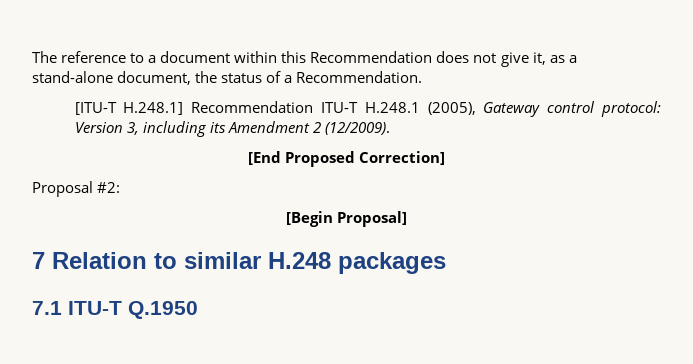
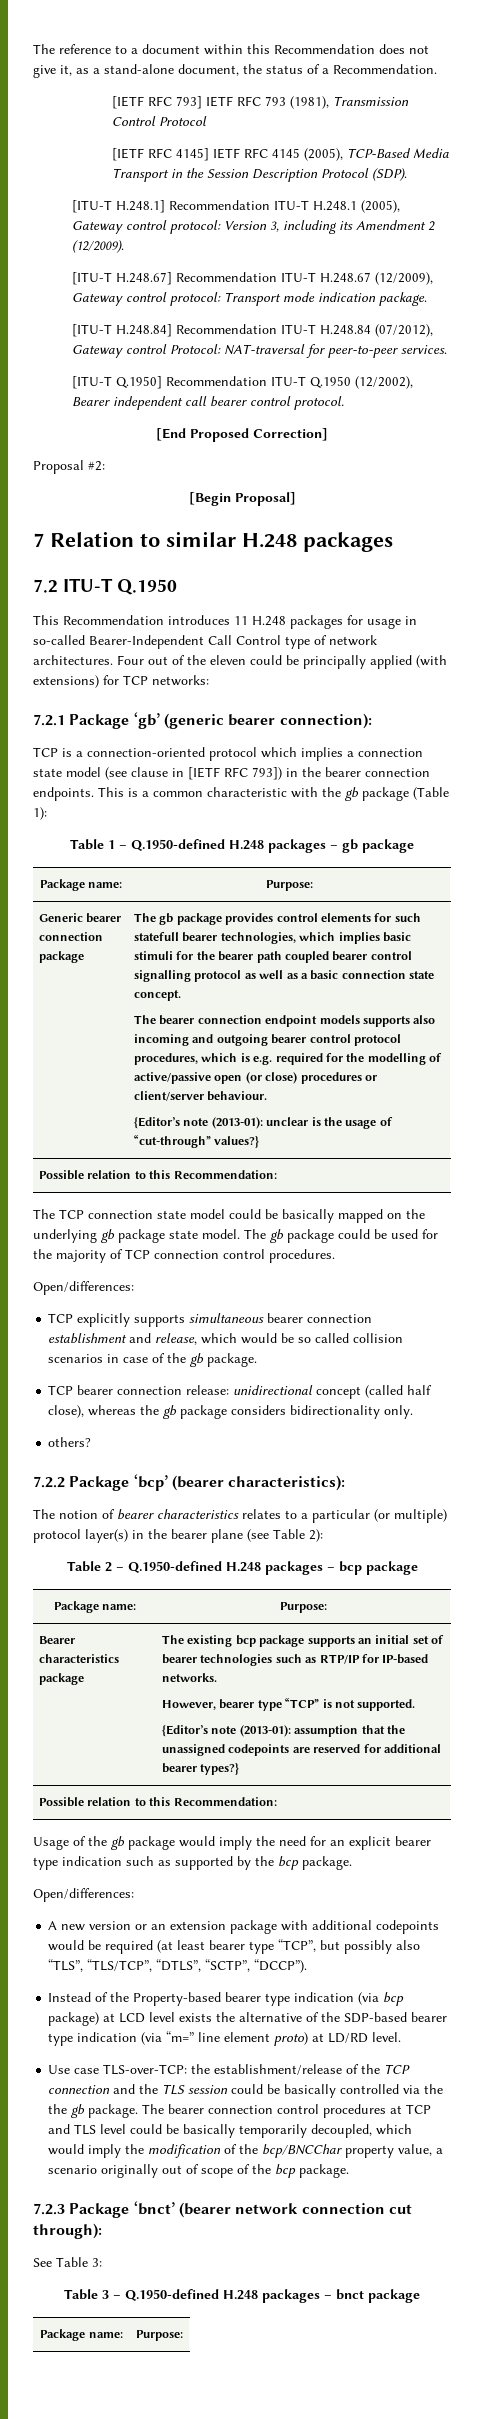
(423, 77) none -> [111,96,409,109] [111,116,207,126] [111,148,449,161] [111,168,407,182] // [IETF RFC 793] IETF RFC 793 (1981), Transmission Control Protocol // [IETF RFC 4145] IETF RFC 4145 (2005), TCP-Based Media Transport in the Session Description Protocol (SDP).
(390, 128) none -> [72,272,434,285] [72,292,428,306] [72,324,434,337] [72,344,448,358] [72,376,414,389] [72,396,345,410] // [ITU-T H.248.67] Recommendation ITU-T H.248.67 (12/2009), Gateway control protocol: Transport mode indication package. // [ITU-T H.248.84] Recommendation ITU-T H.248.84 (07/2012), Gateway control Protocol: NAT-traversal for peer-to-peer services. // [ITU-T Q.1950] Recommendation ITU-T Q.1950 (12/2002), Bearer independent call bearer control protocol.
[32,301,198,319] 7.1 ITU-T Q.1950 -> [33,578,178,595] [33,615,417,629] [33,635,377,649] [33,655,447,669] [33,675,209,688] [33,712,372,729] [33,747,423,761] [33,767,430,780] [33,787,449,801] [33,807,47,820] [70,839,414,853] [39,879,123,891] [266,880,313,891] [39,913,122,923] [39,932,104,941] [39,951,85,963] [134,913,421,925] [134,932,411,944] [134,951,412,963] [134,970,435,982] [134,990,182,1001] [134,1015,436,1027] [134,1034,401,1046] [134,1053,443,1065] [134,1072,377,1084] [134,1091,268,1101] [134,1117,393,1129] [134,1135,260,1148] [39,1170,277,1180] [33,1209,425,1223] [33,1229,438,1243] [33,1249,335,1263] [33,1281,134,1295] [48,1313,373,1327] [48,1333,404,1345] [48,1353,258,1367] [48,1385,433,1399] [48,1405,414,1419] [48,1437,92,1447] [33,1474,346,1491] [33,1509,447,1523] [33,1529,323,1543] [66,1561,418,1575] [53,1601,137,1613] [280,1602,327,1613] [39,1636,76,1644] [39,1654,120,1663] [39,1673,85,1685] [162,1635,445,1647] [162,1654,429,1666] [162,1673,218,1682] [162,1698,416,1711] [162,1725,405,1737] [162,1744,441,1756] [162,1763,240,1775] [39,1797,277,1807] [33,1836,431,1850] [33,1856,352,1870] [33,1888,134,1902] [48,1920,440,1934] [48,1939,421,1954] [48,1959,308,1973] [48,1992,405,2006] [48,2012,448,2026] [48,2031,402,2046] [48,2064,411,2075] [48,2084,444,2098] [48,2104,432,2118] [48,2124,413,2138] [48,2144,444,2158] [48,2164,350,2178] [33,2201,412,2218] [33,2223,102,2239] [33,2257,102,2267] [64,2289,420,2303] [40,2329,123,2341] [136,2330,183,2341] 7.2 ITU-T Q.1950 // This Recommendation introduces 11 H.248 packages for usage in so-called Bearer-Independent Call Control type of network architectures. Four out of the eleven could be principally applied (with extensions) for TCP networks: // 7.2.1 Package ‘gb’ (generic bearer connection): // TCP is a connection-oriented protocol which implies a connection state model (see clause in [IETF RFC 793]) in the bearer connection endpoints. This is a common characteristic with the gb package (Table 1): // Table 1 – Q.1950-defined H.248 packages – gb package // Package name: | Purpose: // Generic bearer connection package | The gb package provides control elements for such statefull bearer technologies, which implies basic stimuli for the bearer path coupled bearer control signalling protocol as well as a basic connection state concept. // The bearer connection endpoint models supports also incoming and outgoing bearer control protocol procedures, which is e.g. required for the modelling of active/passive open (or close) procedures or client/server behaviour. // {Editor’s note (2013-01): unclear is the usage of “cut-through” values?} // Possible relation to this Recommendation: // The TCP connection state model could be basically mapped on the underlying gb package state model. The gb package could be used for the majority of TCP connection control procedures. // Open/differences: // TCP explicitly supports simultaneous bearer connection establishment and release, which would be so called collision scenarios in case of the gb package. // TCP bearer connection release: unidirectional concept (called half close), whereas the gb package considers bidirectionality only. // others? // 7.2.2 Package ‘bcp’ (bearer characteristics): // The notion of bearer characteristics relates to a particular (or multiple) protocol layer(s) in the bearer plane (see Table 2): // Table 2 – Q.1950-defined H.248 packages – bcp package // Package name: | Purpose: // Bearer characteristics package | The existing bcp package supports an initial set of bearer technologies such as RTP/IP for IP-based networks. // However, bearer type “TCP” is not supported. // {Editor’s note (2013-01): assumption that the unassigned codepoints are reserved for additional bearer types?} // Possible relation to this Recommendation: // Usage of the gb package would imply the need for an explicit bearer type indication such as supported by the bcp package. // Open/differences: // A new version or an extension package with additional codepoints would be required (at least bearer type “TCP”, but possibly also “TLS”, “TLS/TCP”, “DTLS”, “SCTP”, “DCCP”). // Instead of the Property-based bearer type indication (via bcp package) at LCD level exists the alternative of the SDP-based bearer type indication (via “m=” line element proto) at LD/RD level. // Use case TLS-over-TCP: the establishment/release of the TCP connection and the TLS session could be basically controlled via the the gb package. The bearer connection control procedures at TCP and TLS level could be basically temporarily decoupled, which would imply the modification of the bcp/BNCChar property value, a scenario originally out of scope of the bcp package. // 7.2.3 Package ‘bnct’ (bearer network connection cut through): // See Table 3: // Table 3 – Q.1950-defined H.248 packages – bnct package // Package name: | Purpose:

